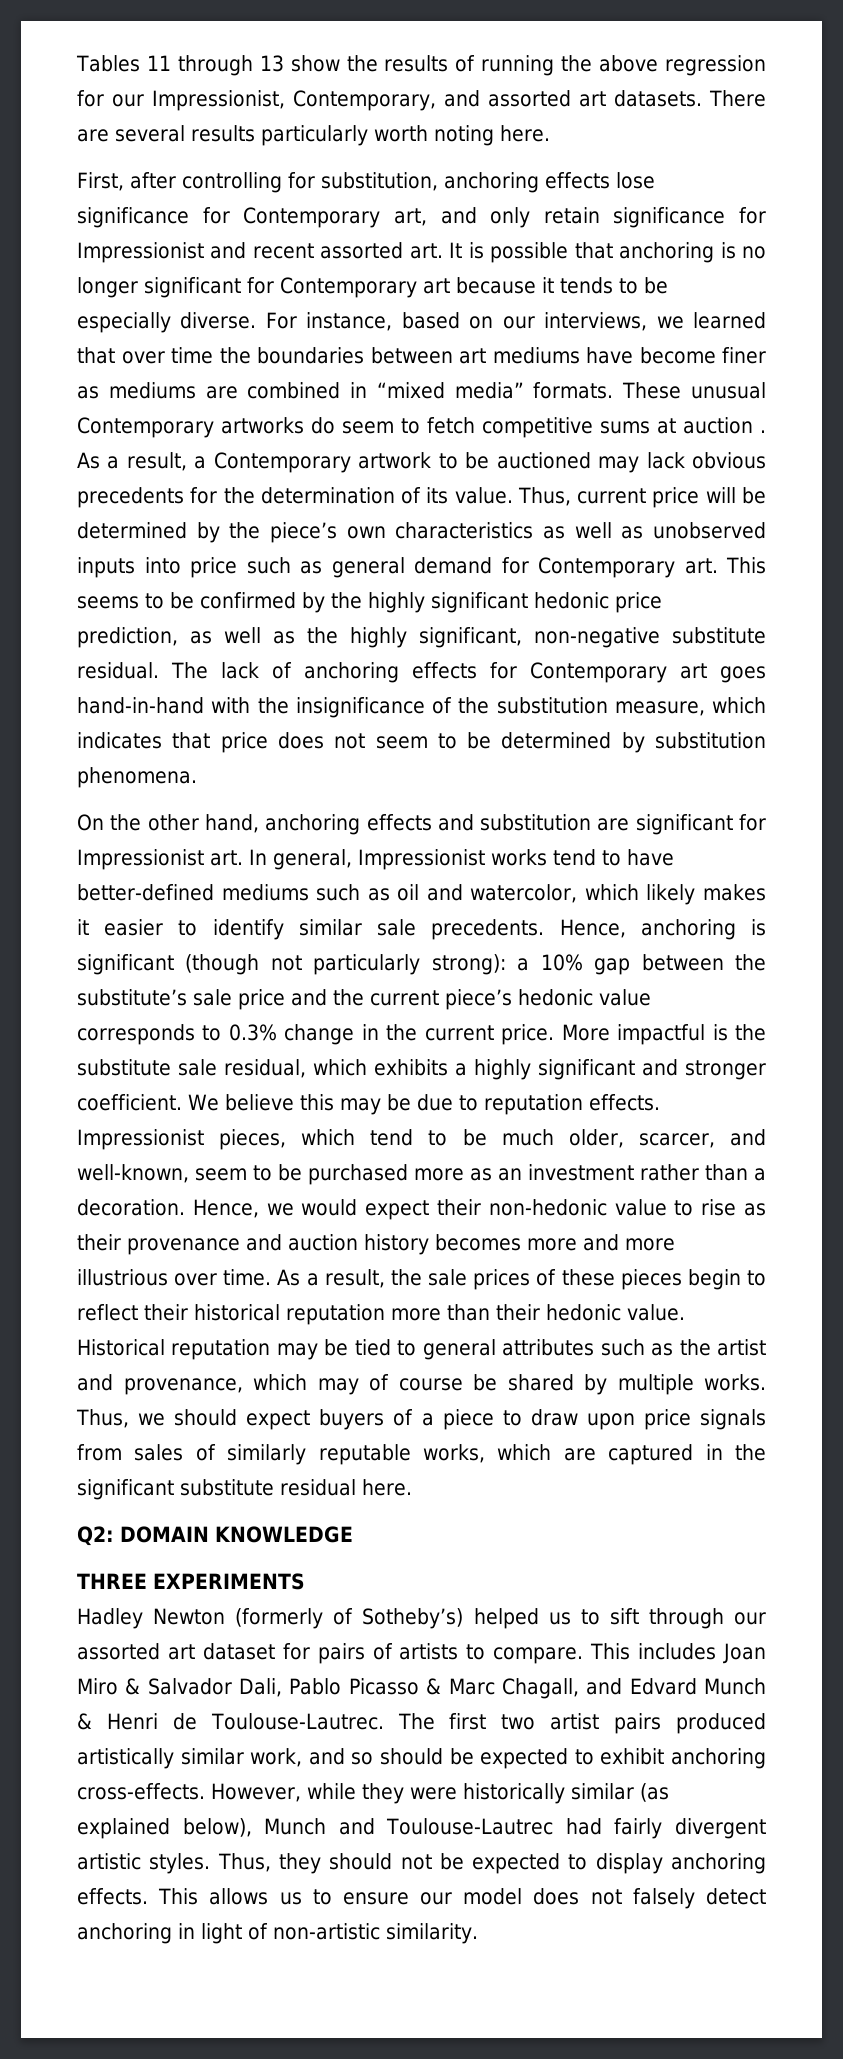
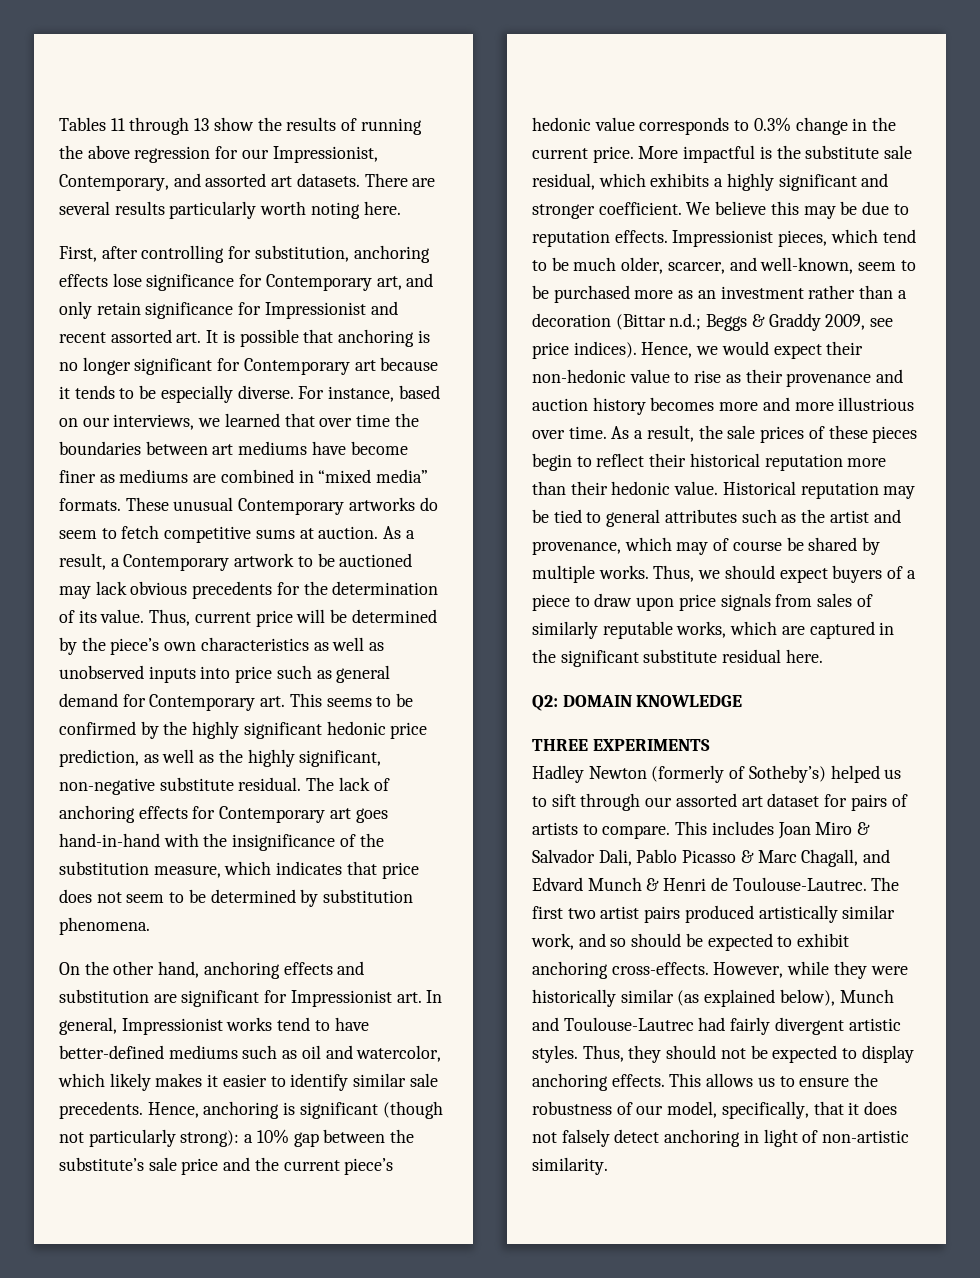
[683,417,766,434] auction . -> [318,526,379,539] auction.
[77,1199,185,1216] decoration. -> [532,313,894,331] [532,341,637,359] decoration (Bittar n.d.; Beggs & Graddy 2009, see price indices).
[420,1888,523,1905] our model -> [854,1073,879,1087] [532,1101,860,1119] the robustness of our model, specifically, that it

